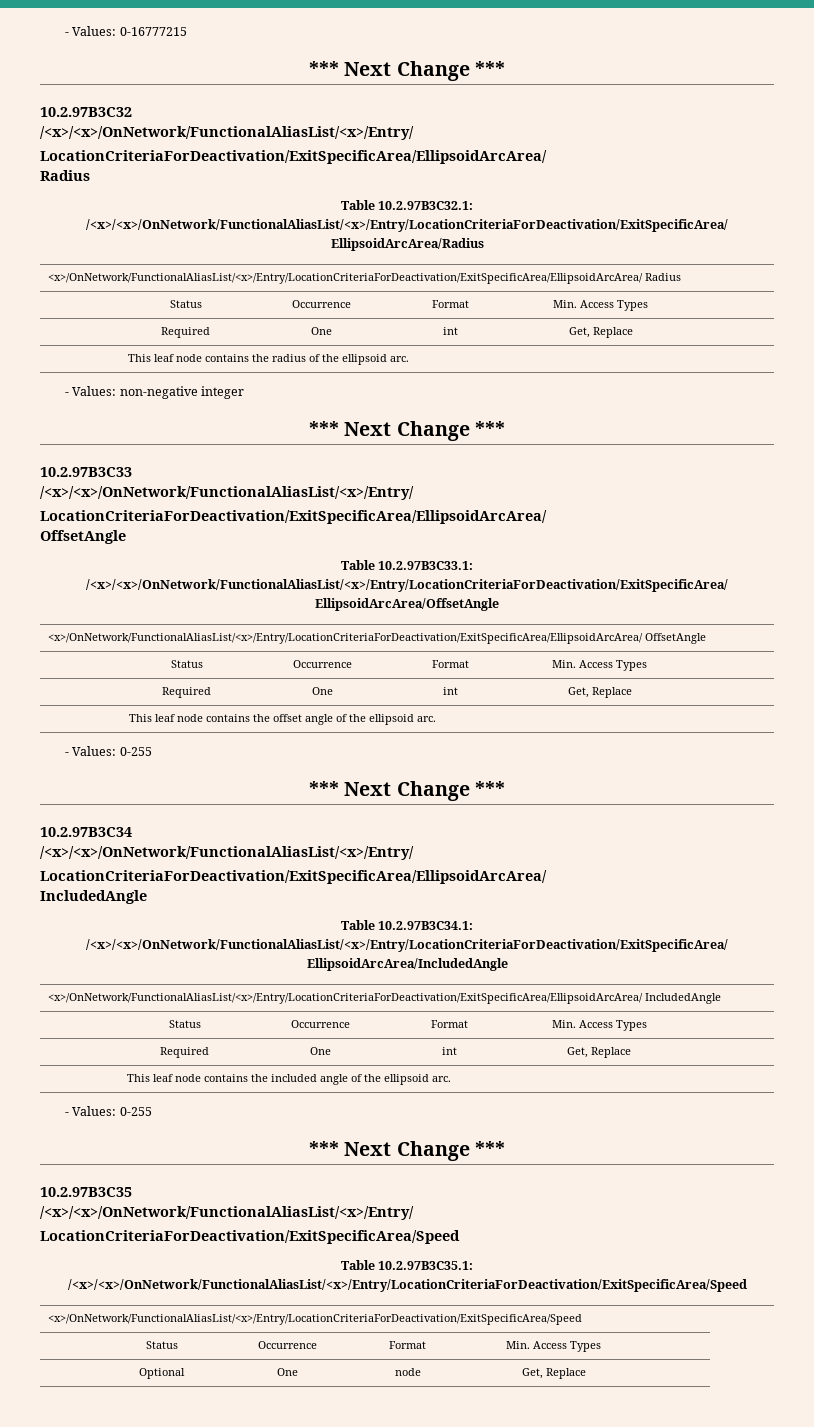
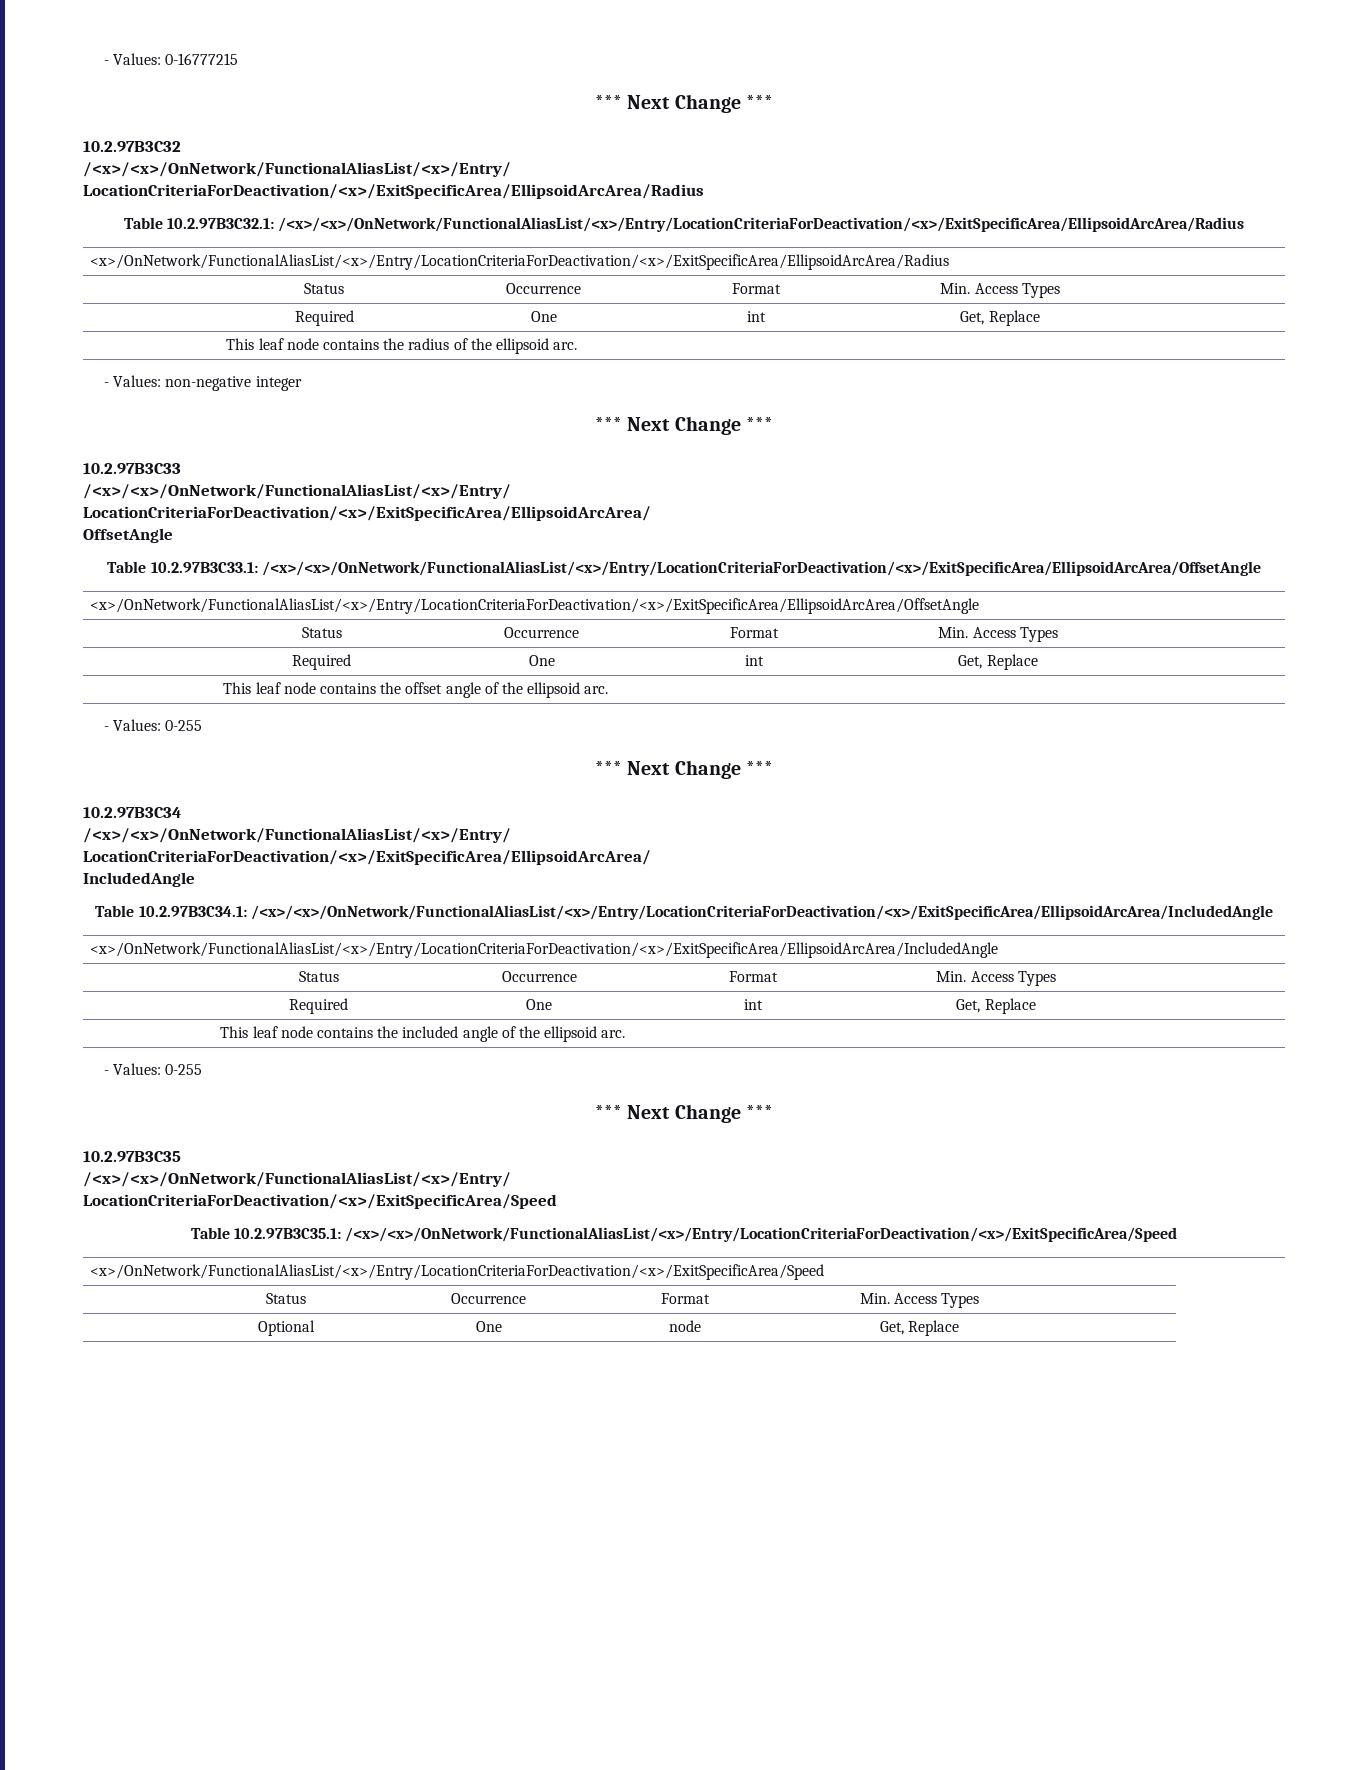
[40,150,547,164] [40,170,90,181] LocationCriteriaForDeactivation/ExitSpecificArea/EllipsoidArcArea/ // Radius -> [83,184,704,199] LocationCriteriaForDeactivation/<x>/ExitSpecificArea/EllipsoidArcArea/Radius
[86,219,728,232] [330,238,484,251] [47,273,681,284] /<x>/<x>/OnNetwork/FunctionalAliasList/<x>/Entry/LocationCriteriaForDeactivation/ExitSpecificArea/ EllipsoidArcArea/Radius // <x>/OnNetwork/FunctionalAliasList/<x>/Entry/LocationCriteriaForDeactivation/ExitSpecificArea/EllipsoidArcArea/ Radius -> [278,217,1245,232] [90,254,950,270] /<x>/<x>/OnNetwork/FunctionalAliasList/<x>/Entry/LocationCriteriaForDeactivation/<x>/ExitSpecificArea/EllipsoidArcArea/Radius // <x>/OnNetwork/FunctionalAliasList/<x>/Entry/LocationCriteriaForDeactivation/<x>/ExitSpecificArea/EllipsoidArcArea/Radius
[40,510,547,524] LocationCriteriaForDeactivation/ExitSpecificArea/EllipsoidArcArea/ -> [83,506,651,521] LocationCriteriaForDeactivation/<x>/ExitSpecificArea/EllipsoidArcArea/
[86,579,728,592] [315,598,499,611] [47,633,706,644] /<x>/<x>/OnNetwork/FunctionalAliasList/<x>/Entry/LocationCriteriaForDeactivation/ExitSpecificArea/ EllipsoidArcArea/OffsetAngle // <x>/OnNetwork/FunctionalAliasList/<x>/Entry/LocationCriteriaForDeactivation/ExitSpecificArea/EllipsoidArcArea/ OffsetAngle -> [261,561,1261,576] [90,598,980,614] /<x>/<x>/OnNetwork/FunctionalAliasList/<x>/Entry/LocationCriteriaForDeactivation/<x>/ExitSpecificArea/EllipsoidArcArea/OffsetAngle // <x>/OnNetwork/FunctionalAliasList/<x>/Entry/LocationCriteriaForDeactivation/<x>/ExitSpecificArea/EllipsoidArcArea/OffsetAngle
[40,870,547,884] LocationCriteriaForDeactivation/ExitSpecificArea/EllipsoidArcArea/ -> [83,850,651,865] LocationCriteriaForDeactivation/<x>/ExitSpecificArea/EllipsoidArcArea/
[86,939,728,952] [306,958,508,971] [47,993,721,1004] /<x>/<x>/OnNetwork/FunctionalAliasList/<x>/Entry/LocationCriteriaForDeactivation/ExitSpecificArea/ EllipsoidArcArea/IncludedAngle // <x>/OnNetwork/FunctionalAliasList/<x>/Entry/LocationCriteriaForDeactivation/ExitSpecificArea/EllipsoidArcArea/ IncludedAngle -> [250,905,1273,920] [90,942,999,958] /<x>/<x>/OnNetwork/FunctionalAliasList/<x>/Entry/LocationCriteriaForDeactivation/<x>/ExitSpecificArea/EllipsoidArcArea/IncludedAngle // <x>/OnNetwork/FunctionalAliasList/<x>/Entry/LocationCriteriaForDeactivation/<x>/ExitSpecificArea/EllipsoidArcArea/IncludedAngle
[40,1230,460,1244] LocationCriteriaForDeactivation/ExitSpecificArea/Speed -> [83,1194,557,1209] LocationCriteriaForDeactivation/<x>/ExitSpecificArea/Speed
[67,1279,747,1292] [47,1314,582,1325] /<x>/<x>/OnNetwork/FunctionalAliasList/<x>/Entry/LocationCriteriaForDeactivation/ExitSpecificArea/Speed // <x>/OnNetwork/FunctionalAliasList/<x>/Entry/LocationCriteriaForDeactivation/ExitSpecificArea/Speed -> [345,1227,1178,1242] [90,1264,825,1280] /<x>/<x>/OnNetwork/FunctionalAliasList/<x>/Entry/LocationCriteriaForDeactivation/<x>/ExitSpecificArea/Speed // <x>/OnNetwork/FunctionalAliasList/<x>/Entry/LocationCriteriaForDeactivation/<x>/ExitSpecificArea/Speed

